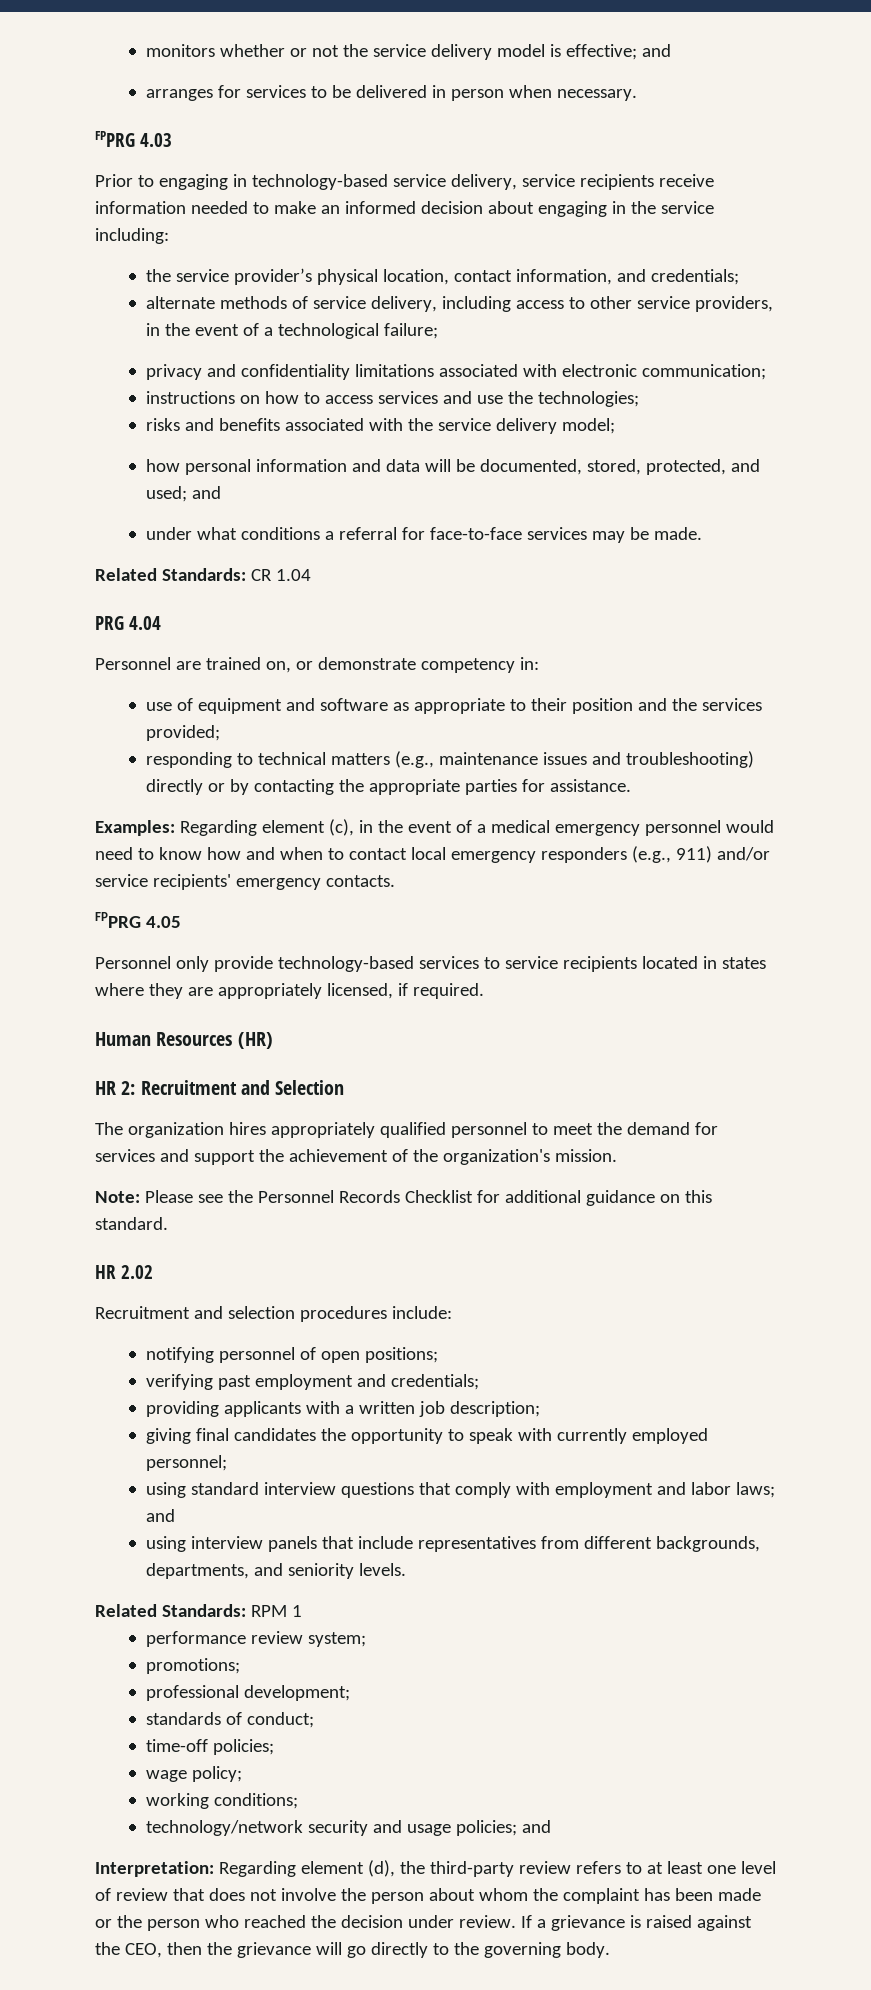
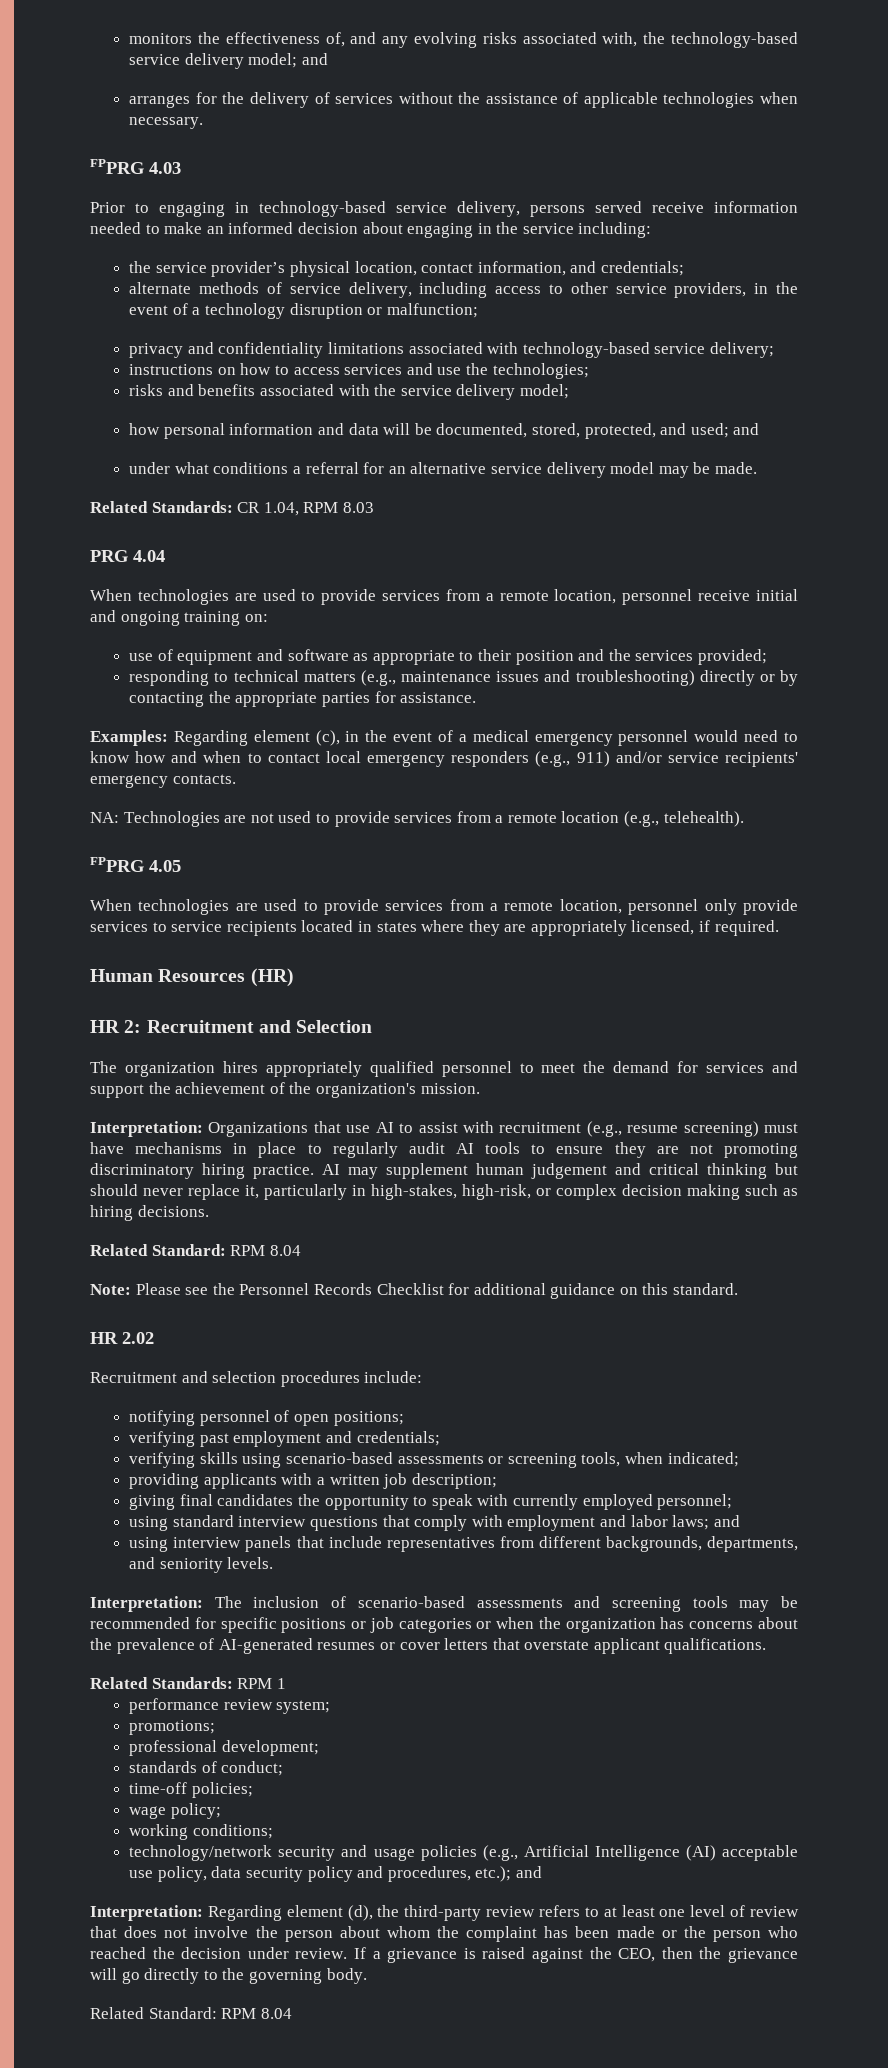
[219,44,671,60] [145,85,504,101] whether or not the service delivery model is effective; and // arranges for services to be delivered in person -> [198,32,798,48] [129,53,329,69] [129,92,755,108] the effectiveness of, and any evolving risks associated with, the technology-based service delivery model; and // arranges for the delivery of services without the assistance of applicable technologies
[521,174,654,190] service recipients -> [530,201,642,217] persons served
[277,323,438,339] technological failure; -> [205,303,478,319] technology disruption or malfunction;
[561,364,766,380] electronic communication; -> [522,342,774,358] technology-based service delivery;
[429,527,587,540] face-to-face services -> [388,462,655,478] an alternative service delivery model
[275,569,311,581] 1.04 -> [263,502,374,516] 1.04, RPM 8.03
[95,657,539,673] Personnel are trained on, or demonstrate competency in: -> [90,589,798,605] [90,610,268,626] When technologies are used to provide services from a remote location, personnel receive initial and ongoing training on:
[95,912,181,928] [95,956,171,969] FPPRG 4.05 // Personnel -> [90,811,744,827] [90,857,181,872] [90,899,699,915] NA: Technologies are not used to provide services from a remote location (e.g., telehealth). // FPPRG 4.05 // When technologies are used to provide services from a remote location, personnel
[277,956,414,972] technology-based -> (798, 907) none
(617, 1155) none -> [90,1121,798,1137] [90,1142,798,1158] [90,1163,798,1179] [90,1184,798,1200] [90,1205,209,1221] [90,1244,301,1256] // Interpretation: Organizations that use AI to assist with recruitment (e.g., resume screening) must have mechanisms in place to regularly audit AI tools to ensure they are not promoting discriminatory hiring practice. AI may supplement human judgement and critical thinking but should never replace it, particularly in high-stakes, high-risk, or complex decision making such as hiring decisions. // Related Standard: RPM 8.04
(479, 1382) none -> [129,1452,739,1468] // verifying skills using scenario-based assessments or screening tools, when indicated;
(406, 1569) none -> [90,1596,799,1612] [90,1617,798,1633] [90,1638,767,1654] // Interpretation: The inclusion of scenario-based assessments and screening tools may be recommended for specific positions or job categories or when the organization has concerns about the prevalence of AI-generated resumes or cover letters that overstate applicant qualifications.
[455,1820,517,1836] policies; -> [420,1845,798,1861] [129,1866,512,1882] policies (e.g., Artificial Intelligence (AI) acceptable use policy, data security policy and procedures, etc.);
(610, 1950) none -> [90,2007,292,2019] // Related Standard: RPM 8.04

